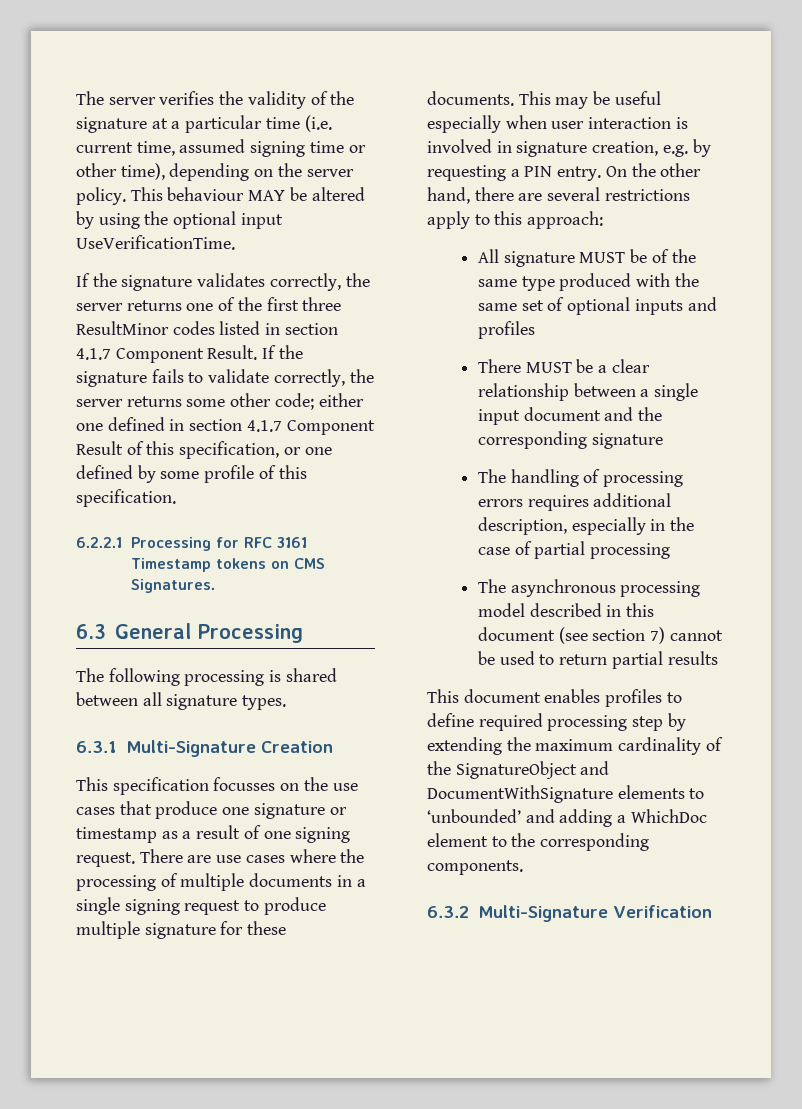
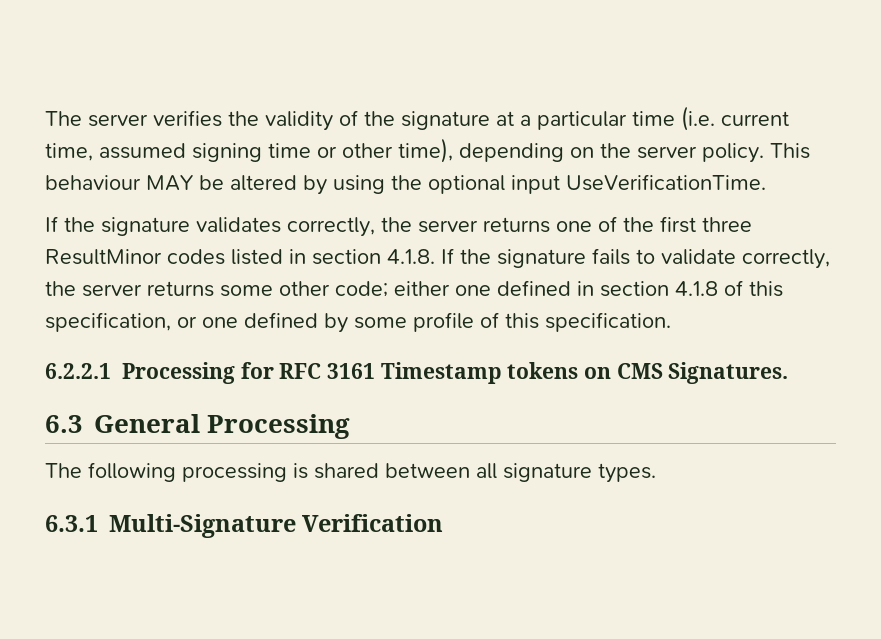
[76,345,258,363] 4.1.7 Component Result. -> [387,249,435,264] 4.1.8.
[246,420,375,435] [76,441,123,455] 4.1.7 Component Result -> [675,281,718,296] 4.1.8
[260,741,333,753] [76,777,358,795] [76,801,347,819] [76,825,351,843] [76,849,365,867] [76,873,366,891] [76,897,326,915] [76,921,287,939] [427,91,661,109] [427,115,688,133] [427,139,711,157] [427,163,702,181] [427,187,690,204] [427,211,604,229] [477,249,696,267] [477,273,699,291] [477,297,717,315] [477,321,535,339] [477,359,650,373] [477,383,699,401] [477,407,663,425] [477,431,663,449] [477,469,684,487] [477,493,672,511] [477,517,695,535] [477,541,671,559] [477,579,701,597] [477,603,655,617] [477,627,723,644] [477,651,718,669] [427,689,682,707] [427,713,686,731] [427,737,723,755] [427,761,610,779] [427,785,705,803] [427,809,707,827] [427,833,650,851] [427,860,523,875] [427,905,608,922] Creation // This specification focusses on the use cases that produce one signature or timestamp as a result of one signing request. There are use cases where the processing of multiple documents in a single signing request to produce multiple signature for these documents. This may be useful especially when user interaction is involved in signature creation, e.g. by requesting a PIN entry. On the other hand, there are several restrictions apply to this approach: // All signature MUST be of the same type produced with the same set of optional inputs and profiles // There MUST be a clear relationship between a single input document and the corresponding signature // The handling of processing errors requires additional description, especially in the case of partial processing // The asynchronous processing model described in this document (see section 7) cannot be used to return partial results // This document enables profiles to define required processing step by extending the maximum cardinality of the SignatureObject and DocumentWithSignature elements to ‘unbounded’ and adding a WhichDoc element to the corresponding components. // 6.3.2 Multi-Signature -> (296, 526) none

